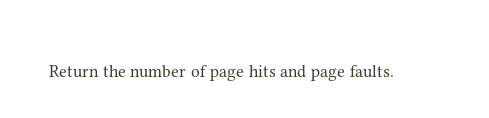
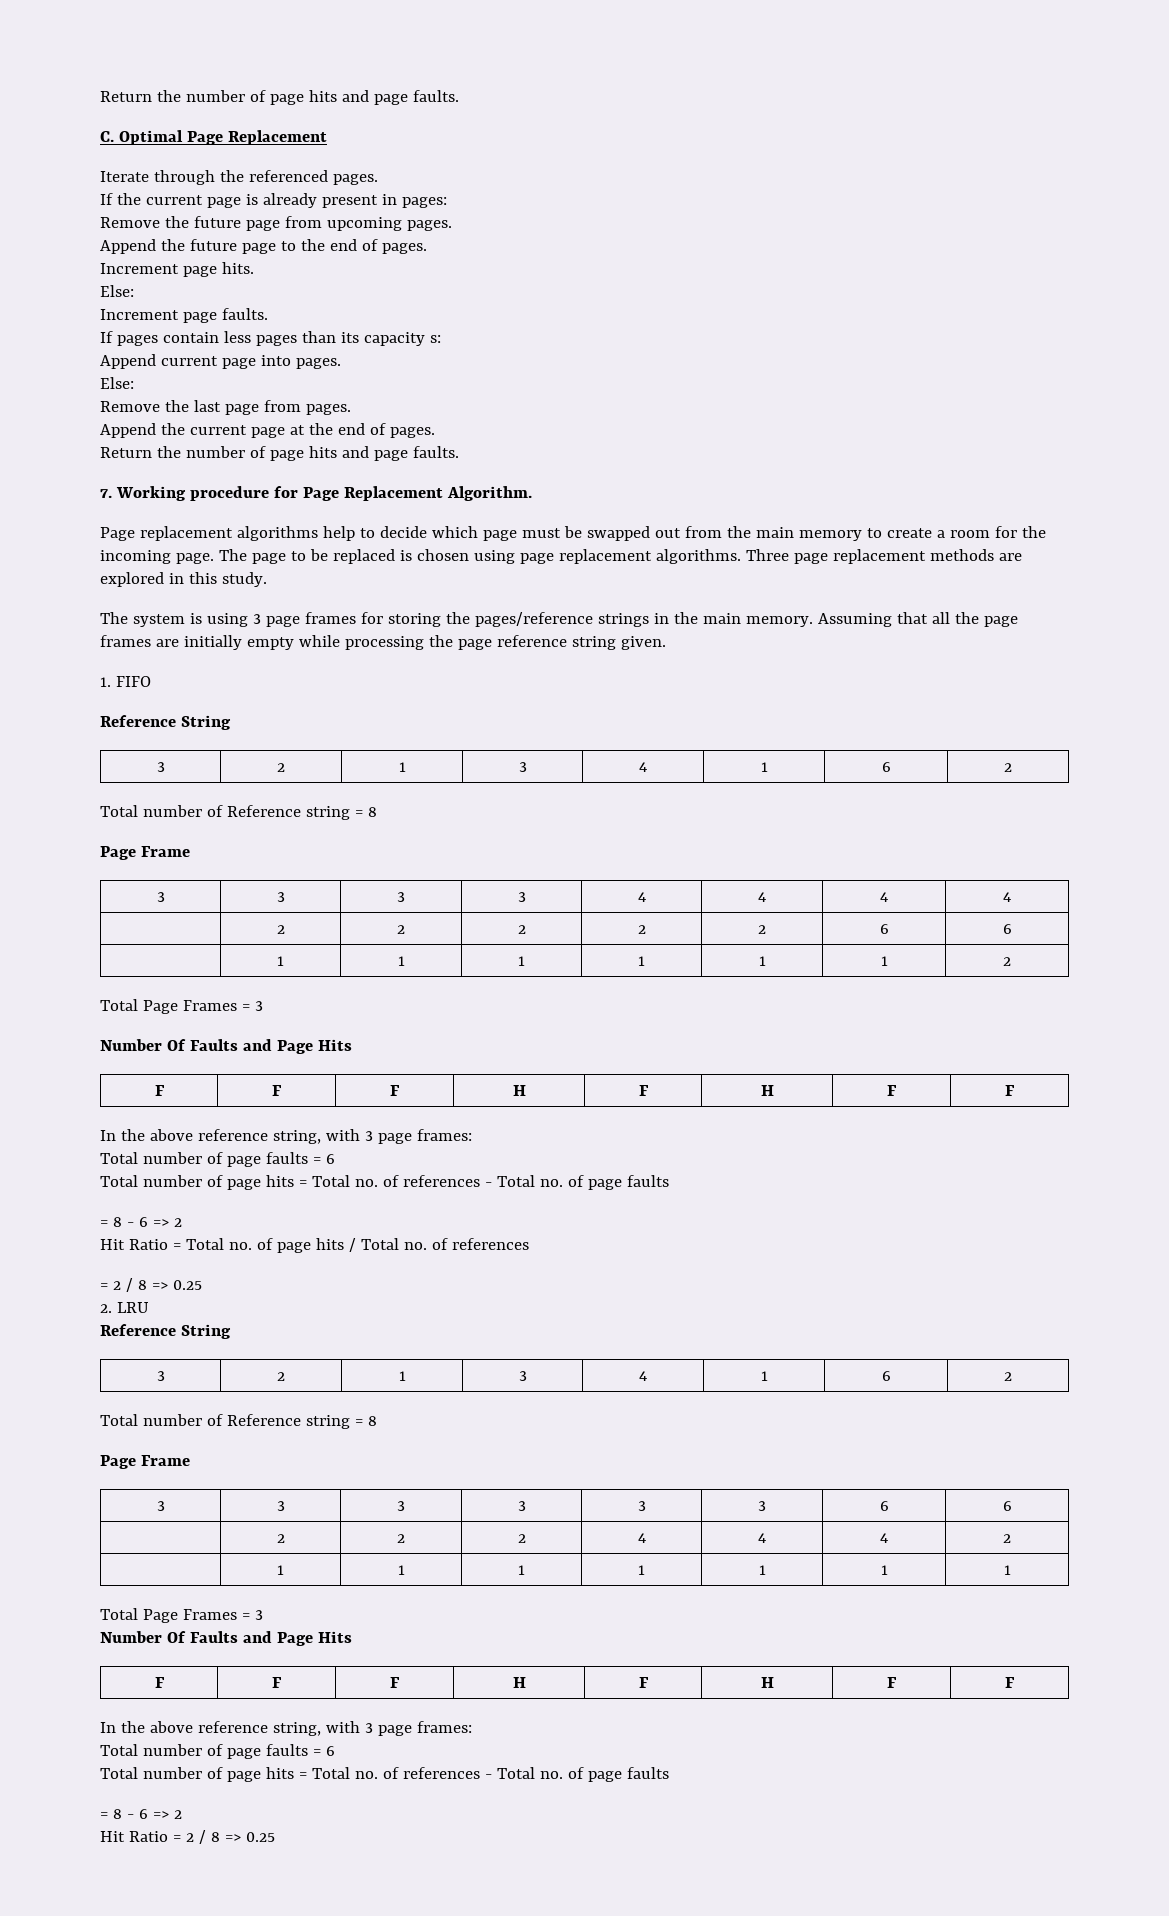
[49,65,394,81] Return the number of page hits and page faults. -> [100,90,459,105] [100,130,327,145] [100,170,378,185] [100,193,447,208] [100,216,452,231] [100,239,427,254] [100,262,254,277] [100,285,134,297] [100,308,268,323] [100,331,441,346] [100,354,341,369] [100,377,134,389] [100,400,351,415] [100,423,435,438] [100,446,459,461] [100,486,532,501] [100,526,1046,541] [100,549,1022,564] [100,572,267,587] [100,612,1018,627] [100,635,666,650] [100,676,151,687] [100,715,231,730] [156,762,165,772] [277,763,285,772] [398,762,406,772] [518,762,527,772] [639,762,647,772] [760,762,768,772] [881,762,891,772] [1004,763,1012,772] [100,805,377,820] [100,846,190,860] [156,892,165,902] [276,892,285,902] [397,892,405,902] [517,892,526,902] [637,892,646,902] [758,892,766,902] [880,892,888,902] [1003,892,1011,902] [276,925,285,934] [397,925,405,934] [517,925,526,934] [637,925,646,934] [758,925,766,934] [879,924,889,934] [1002,924,1012,934] [277,956,284,966] [397,956,405,966] [518,956,525,966] [638,956,645,966] [758,956,766,966] [880,956,888,966] [1003,957,1011,966] [100,999,263,1014] [100,1039,352,1054] [154,1085,165,1096] [272,1085,282,1096] [390,1085,400,1096] [512,1085,526,1096] [638,1085,649,1096] [760,1085,774,1096] [887,1085,897,1096] [1005,1085,1015,1096] [100,1129,472,1144] [100,1152,335,1167] [100,1175,669,1190] [100,1217,182,1227] [100,1238,529,1253] [100,1278,202,1292] [100,1302,149,1313] [100,1324,231,1339] [156,1371,165,1381] [277,1372,285,1381] [398,1371,406,1381] [518,1371,527,1381] [639,1371,647,1381] [760,1371,768,1381] [881,1371,891,1381] [1004,1372,1012,1381] [100,1414,377,1429] [100,1455,190,1469] [156,1501,165,1511] [276,1501,285,1511] [397,1501,405,1511] [517,1501,526,1511] [637,1501,646,1511] [758,1501,766,1511] [879,1501,889,1511] [1002,1501,1012,1511] [276,1534,285,1543] [397,1534,405,1543] [517,1534,526,1543] [637,1533,646,1543] [758,1533,766,1543] [880,1533,888,1543] [1003,1534,1011,1543] [277,1565,284,1575] [397,1565,405,1575] [518,1565,525,1575] [638,1565,645,1575] [758,1565,766,1575] [880,1565,888,1575] [1003,1565,1011,1575] [100,1608,263,1623] [100,1631,352,1646] [154,1677,165,1688] [272,1677,282,1688] [390,1677,400,1688] [512,1677,526,1688] [638,1677,649,1688] [760,1677,774,1688] [887,1677,897,1688] [1005,1677,1015,1688] [100,1721,472,1736] [100,1744,335,1759] [100,1767,669,1782] [100,1809,182,1819] [100,1830,275,1844] Return the number of page hits and page faults. // C. Optimal Page Replacement // Iterate through the referenced pages. // If the current page is already present in pages: // Remove the future page from upcoming pages. // Append the future page to the end of pages. // Increment page hits. // Else: // Increment page faults. // If pages contain less pages than its capacity s: // Append current page into pages. // Else: // Remove the last page from pages. // Append the current page at the end of pages. // Return the number of page hits and page faults. // 7. Working procedure for Page Replacement Algorithm. // Page replacement algorithms help to decide which page must be swapped out from the main memory to create a room for the incoming page. The page to be replaced is chosen using page replacement algorithms. Three page replacement methods are explored in this study. // The system is using 3 page frames for storing the pages/reference strings in the main memory. Assuming that all the page frames are initially empty while processing the page reference string given. // 1. FIFO // Reference String // 3 | 2 | 1 | 3 | 4 | 1 | 6 | 2 // Total number of Reference string = 8 // Page Frame // 3 | 3 | 3 | 3 | 4 | 4 | 4 | 4 // | 2 | 2 | 2 | 2 | 2 | 6 | 6 // | 1 | 1 | 1 | 1 | 1 | 1 | 2 // Total Page Frames = 3 // Number Of Faults and Page Hits // F | F | F | H | F | H | F | F // In the above reference string, with 3 page frames: // Total number of page faults = 6 // Total number of page hits = Total no. of references - Total no. of page faults // = 8 - 6 => 2 // Hit Ratio = Total no. of page hits / Total no. of references // = 2 / 8 => 0.25 // 2. LRU // Reference String // 3 | 2 | 1 | 3 | 4 | 1 | 6 | 2 // Total number of Reference string = 8 // Page Frame // 3 | 3 | 3 | 3 | 3 | 3 | 6 | 6 // | 2 | 2 | 2 | 4 | 4 | 4 | 2 // | 1 | 1 | 1 | 1 | 1 | 1 | 1 // Total Page Frames = 3 // Number Of Faults and Page Hits // F | F | F | H | F | H | F | F // In the above reference string, with 3 page frames: // Total number of page faults = 6 // Total number of page hits = Total no. of references - Total no. of page faults // = 8 - 6 => 2 // Hit Ratio = 2 / 8 => 0.25

